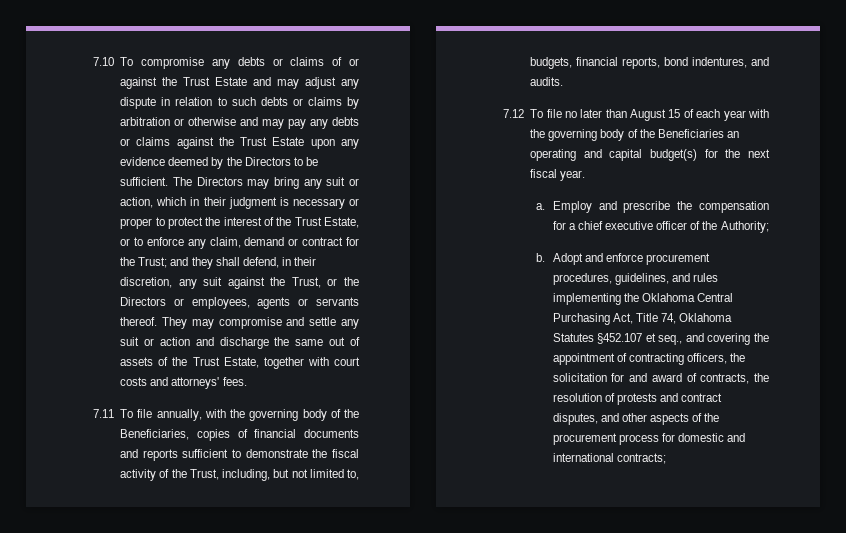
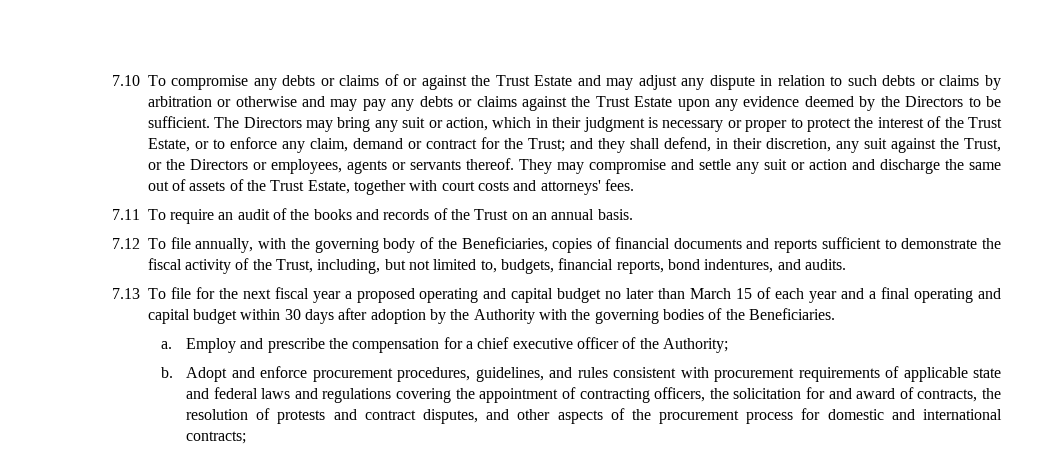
(134, 413) none -> [170,208,633,224] [111,238,166,249] require an audit of the books and records of the Trust on an annual basis. // 7.12 To
[503,109,562,118] 7.12 To file -> [111,287,602,303] 7.13 To file for the next fiscal year a proposed operating and capital budget
[630,109,667,121] August -> [690,288,732,299] March
[748,109,769,118] [530,129,739,141] [530,149,770,161] [530,169,586,181] with the governing body of the Beneficiaries an operating and capital budget(s) for the next fiscal year. -> [841,287,1002,303] [147,308,835,324] and a final operating and capital budget within 30 days after adoption by the Authority with the governing bodies of the Beneficiaries.
[552,293,734,305] [552,313,733,325] [552,333,704,345] implementing the Oklahoma Central Purchasing Act, Title 74, Oklahoma Statutes §452.107 et seq., and -> [613,366,1002,382] [186,387,392,403] consistent with procurement requirements of applicable state and federal laws and regulations

